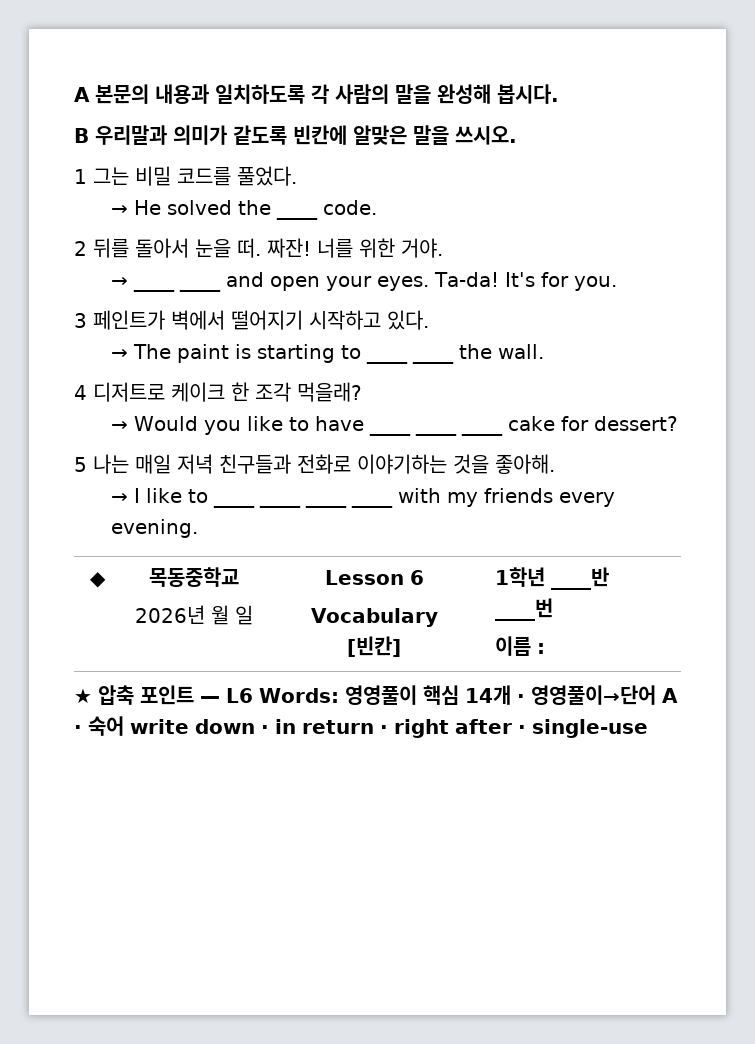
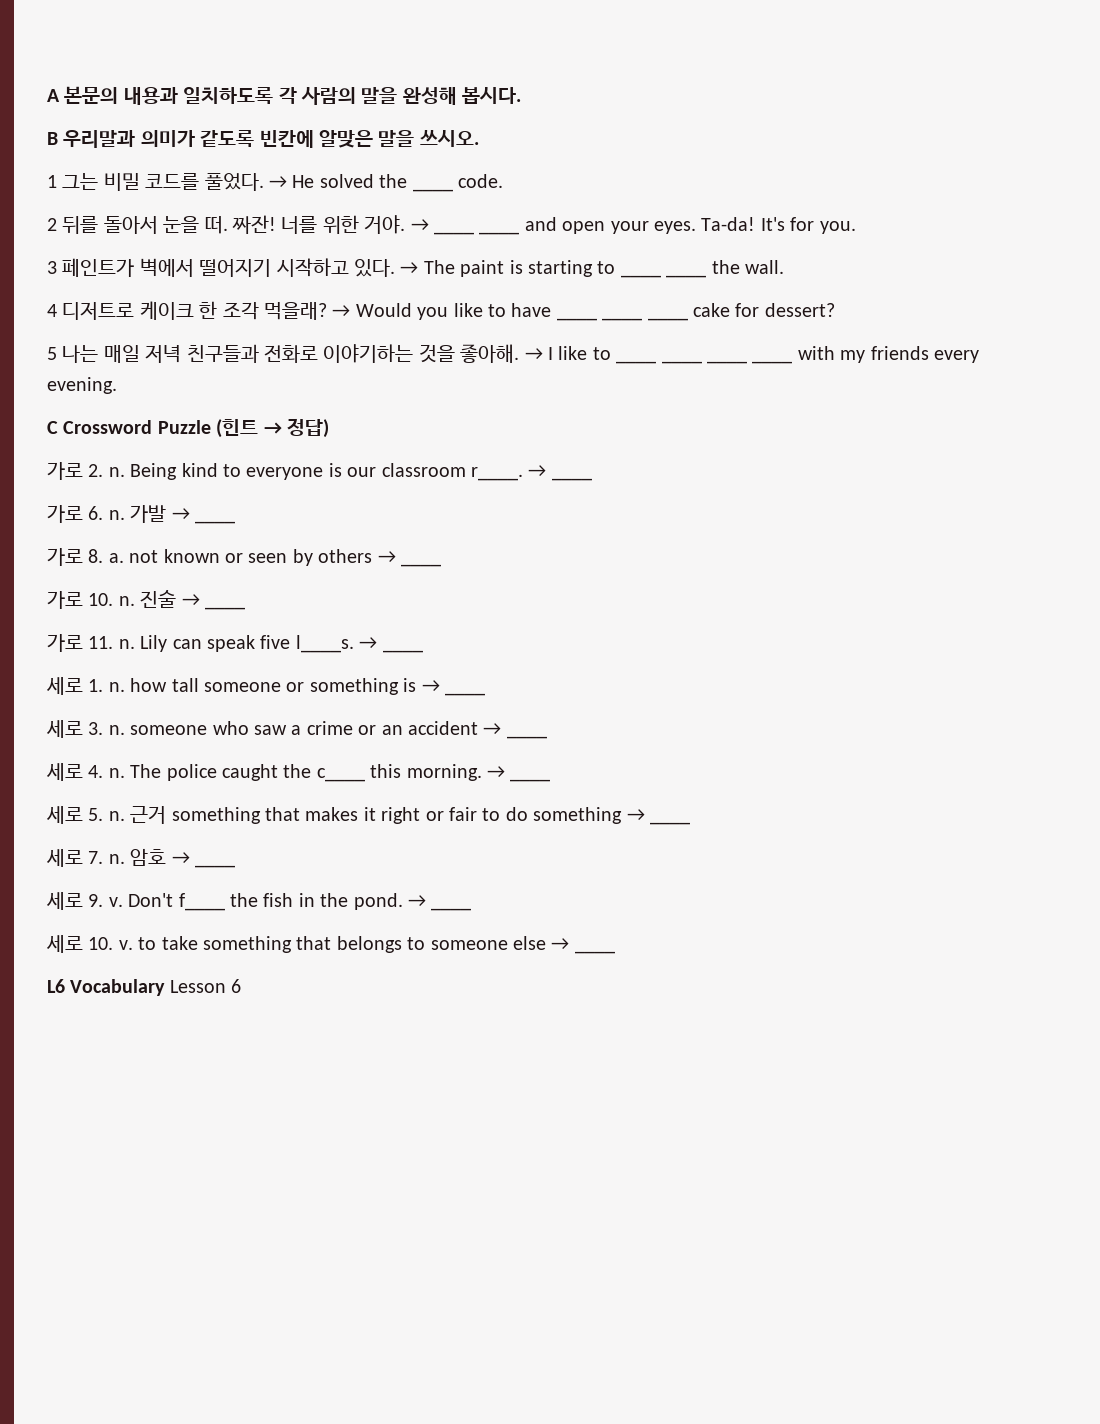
(297, 176) // -> (264, 182) none
(443, 248) // -> (406, 224) none
(429, 320) // -> (395, 268) none
(362, 392) // -> (327, 311) none
(555, 464) // -> (520, 353) none
[89,572,106,588] [148,567,239,587] [134,605,253,625] [324,570,424,585] [310,608,438,627] [347,636,401,657] [494,567,609,590] [494,598,553,621] [494,636,545,656] [74,685,678,705] [74,716,648,738] // ◆ | 목동중학교 // 2026년 월 일 | Lesson 6 // Vocabulary [빈칸] | 1학년 ____반 ____번 // 이름 : // ★ 압축 포인트 — L6 Words: 영영풀이 핵심 14개 · 영영풀이→단어 A · 숙어 write down · in return · right after · single-use -> [47,418,329,438] [47,462,547,481] [551,477,592,481] [47,505,190,523] [195,520,236,524] [47,548,396,566] [401,563,441,567] [47,590,200,609] [205,606,246,610] [47,634,378,653] [382,649,423,653] [46,677,440,695] [444,692,485,696] [46,720,502,738] [506,735,547,739] [46,763,505,782] [510,778,551,782] [46,806,645,824] [649,821,690,825] [46,848,190,867] [195,864,236,868] [46,892,426,911] [431,907,472,911] [46,935,570,953] [574,950,615,954] [47,979,242,996] // C Crossword Puzzle (힌트 → 정답) // 가로 2. n. Being kind to everyone is our classroom r____. → ____ // 가로 6. n. 가발 → ____ // 가로 8. a. not known or seen by others → ____ // 가로 10. n. 진술 → ____ // 가로 11. n. Lily can speak five l____s. → ____ // 세로 1. n. how tall someone or something is → ____ // 세로 3. n. someone who saw a crime or an accident → ____ // 세로 4. n. The police caught the c____ this morning. → ____ // 세로 5. n. 근거 something that makes it right or fair to do something → ____ // 세로 7. n. 암호 → ____ // 세로 9. v. Don't f____ the fish in the pond. → ____ // 세로 10. v. to take something that belongs to someone else → ____ // L6 Vocabulary Lesson 6

